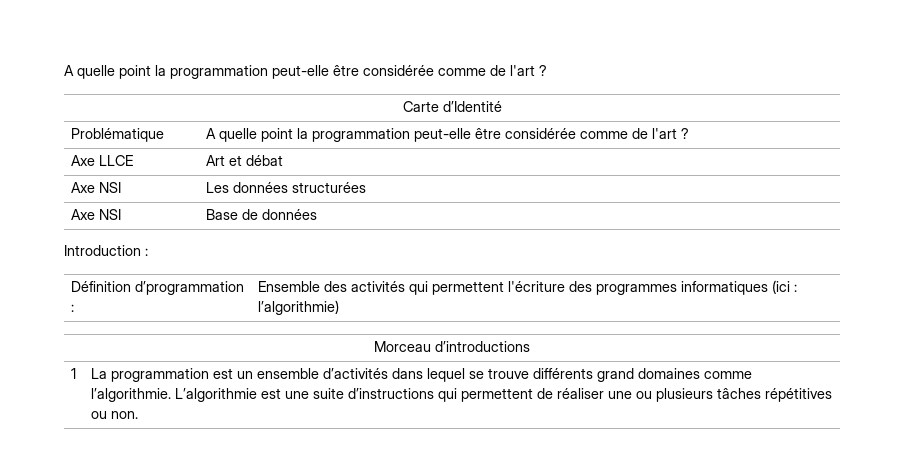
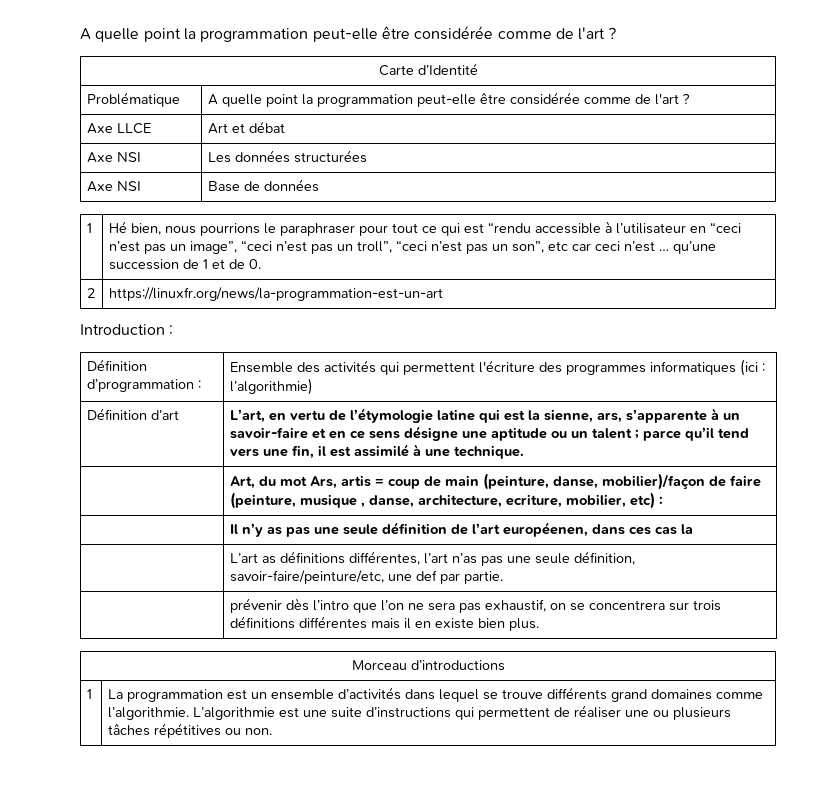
(317, 214) none -> [86,223,92,233] [108,221,741,236] [108,240,716,254] [108,259,261,270] [86,288,95,298] [108,287,443,301] // 1 | Hé bien, nous pourrions le paraphraser pour tout ce qui est “rendu accessible à l’utilisateur en “ceci n’est pas un image”, “ceci n’est pas un troll”, “ceci n’est pas un son”, etc car ceci n’est … qu’une succession de 1 et de 0. // 2 | https://linuxfr.org/news/la-programmation-est-un-art
(339, 307) none -> [86,408,179,420] [229,408,740,423] [229,426,749,441] [229,444,524,459] [229,473,761,490] [229,492,663,509] [229,522,693,537] [229,551,635,566] [229,570,503,584] [229,598,721,613] [229,616,539,631] // Définition d’art | L’art, en vertu de l’étymologie latine qui est la sienne, ars, s’apparente à un savoir-faire et en ce sens désigne une aptitude ou un talent ; parce qu’il tend vers une fin, il est assimilé à une technique. // | Art, du mot Ars, artis = coup de main (peinture, danse, mobilier)/façon de faire (peinture, musique , danse, architecture, ecriture, mobilier, etc) : // | Il n’y as pas une seule définition de l’art européenen, dans ces cas la // | L’art as définitions différentes, l’art n’as pas une seule définition, savoir-faire/peinture/etc, une def par partie. // | prévenir dès l’intro que l’on ne sera pas exhaustif, on se concentrera sur trois définitions différentes mais il en existe bien plus.

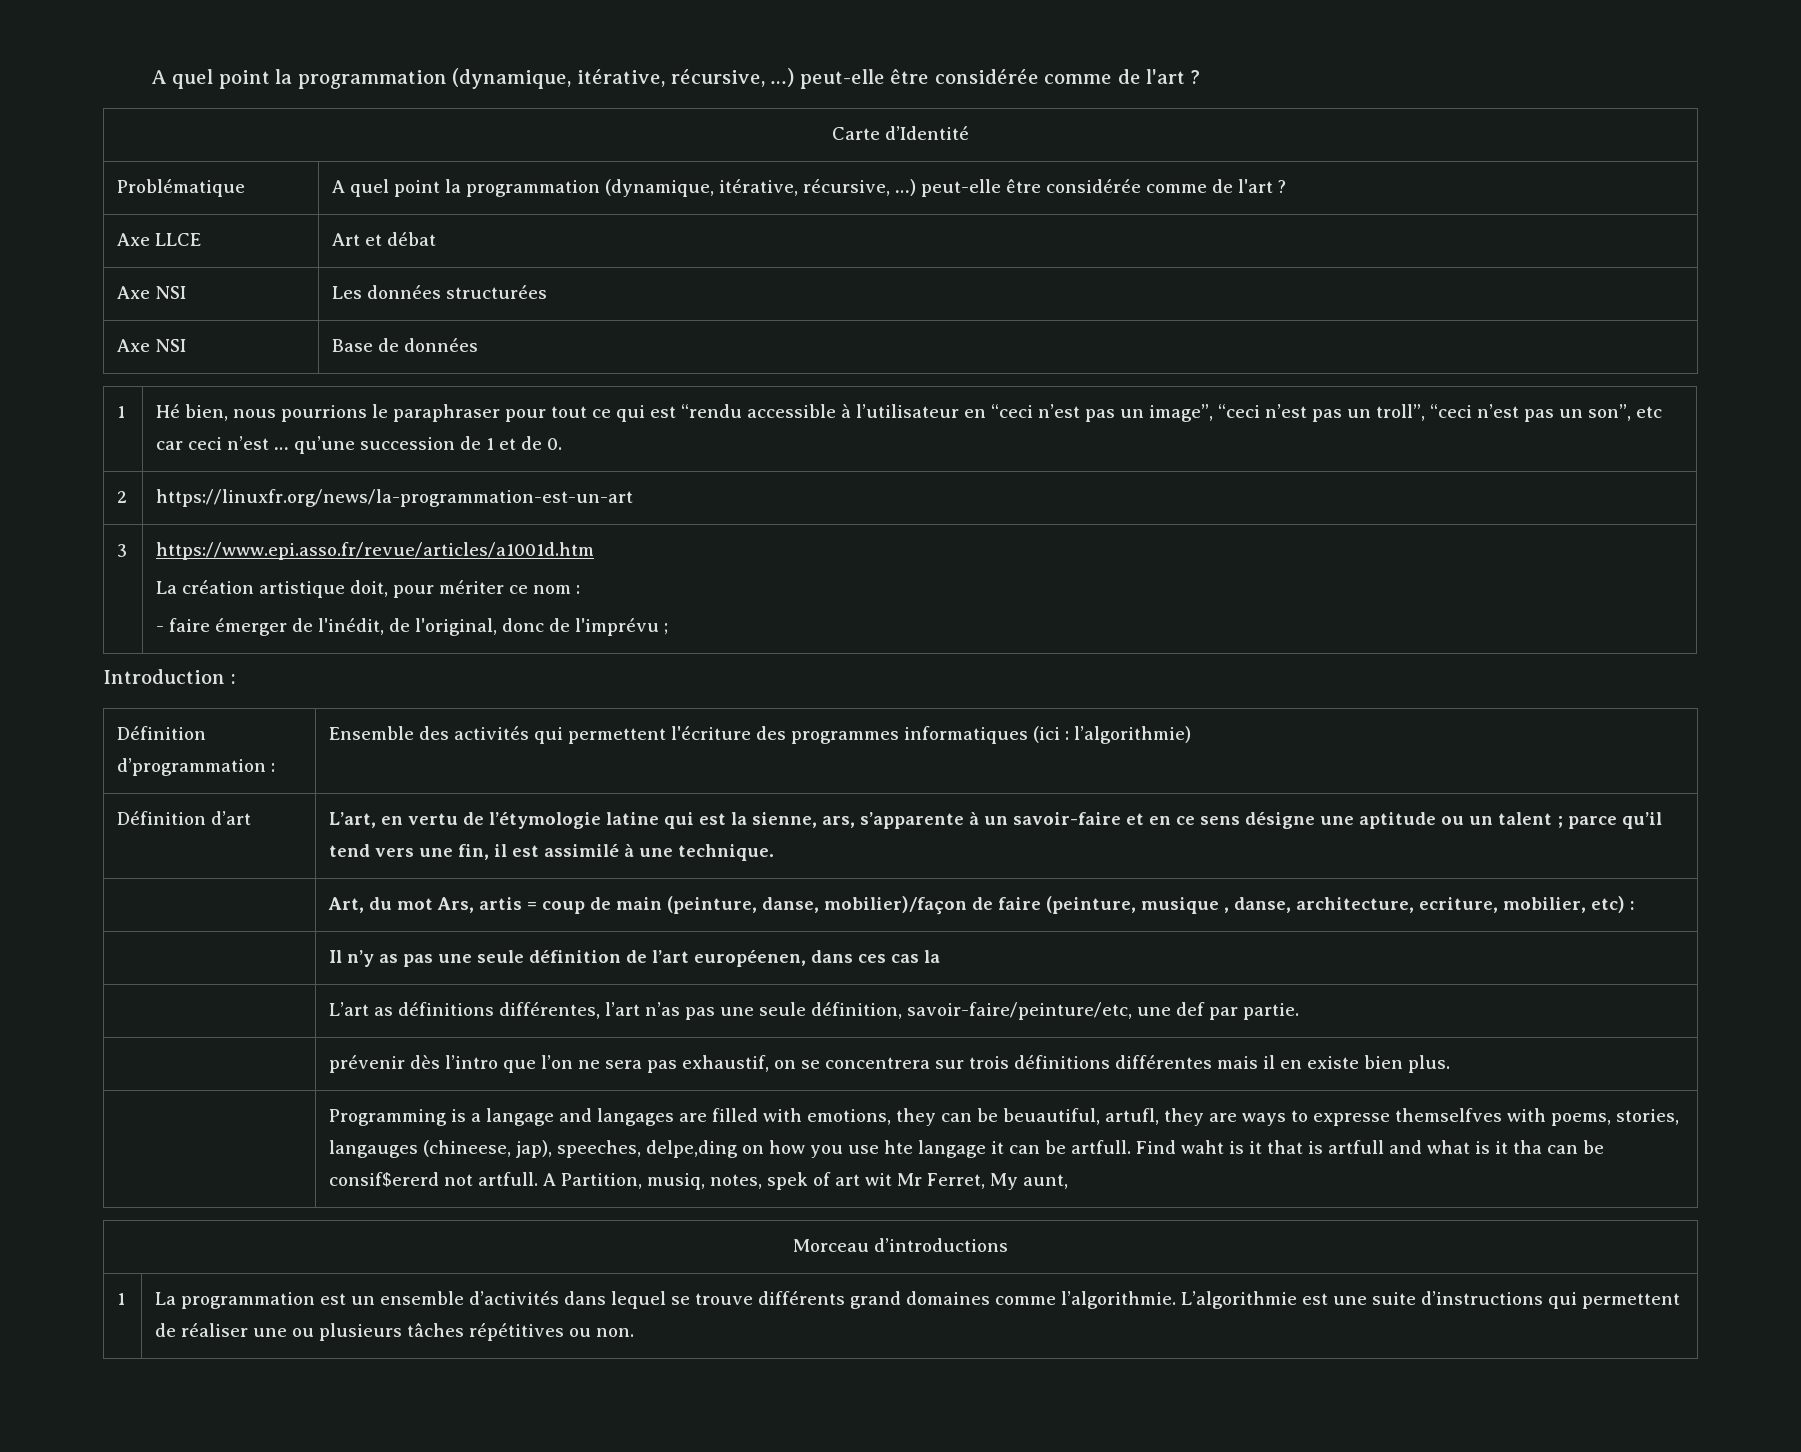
[80,28,309,42] A quelle point la programmation -> [150,68,795,89] A quel point la programmation (dynamique, itérative, récursive, …)
[221,94,413,107] quelle point la programmation -> [350,179,917,197] quel point la programmation (dynamique, itérative, récursive, …)
(443, 294) none -> [117,544,128,557] [156,542,595,560] [156,580,581,598] [156,618,669,636] // 3 | https://www.epi.asso.fr/revue/articles/a1001d.htm // La création artistique doit, pour mériter ce nom : // - faire émerger de l'inédit, de l'original, donc de l'imprévu ;
(539, 624) none -> [329,1108,1680,1126] [329,1140,1605,1158] [329,1172,1069,1190] // | Programming is a langage and langages are filled with emotions, they can be beuautiful, artufl, they are ways to expresse themselfves with poems, stories, langauges (chineese, jap), speeches, delpe,ding on how you use hte langage it can be artfull. Find waht is it that is artfull and what is it tha can be consif$ererd not artfull. A Partition, musiq, notes, spek of art wit Mr Ferret, My aunt,

